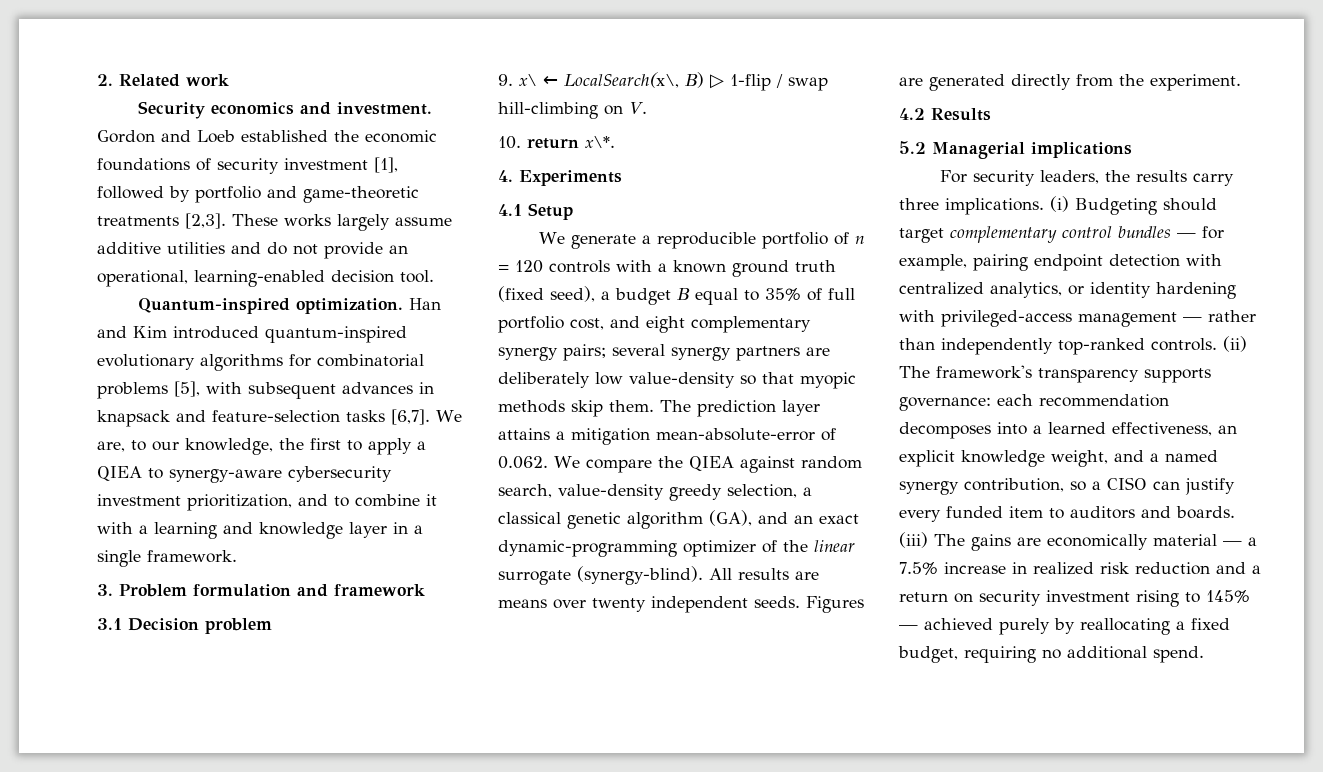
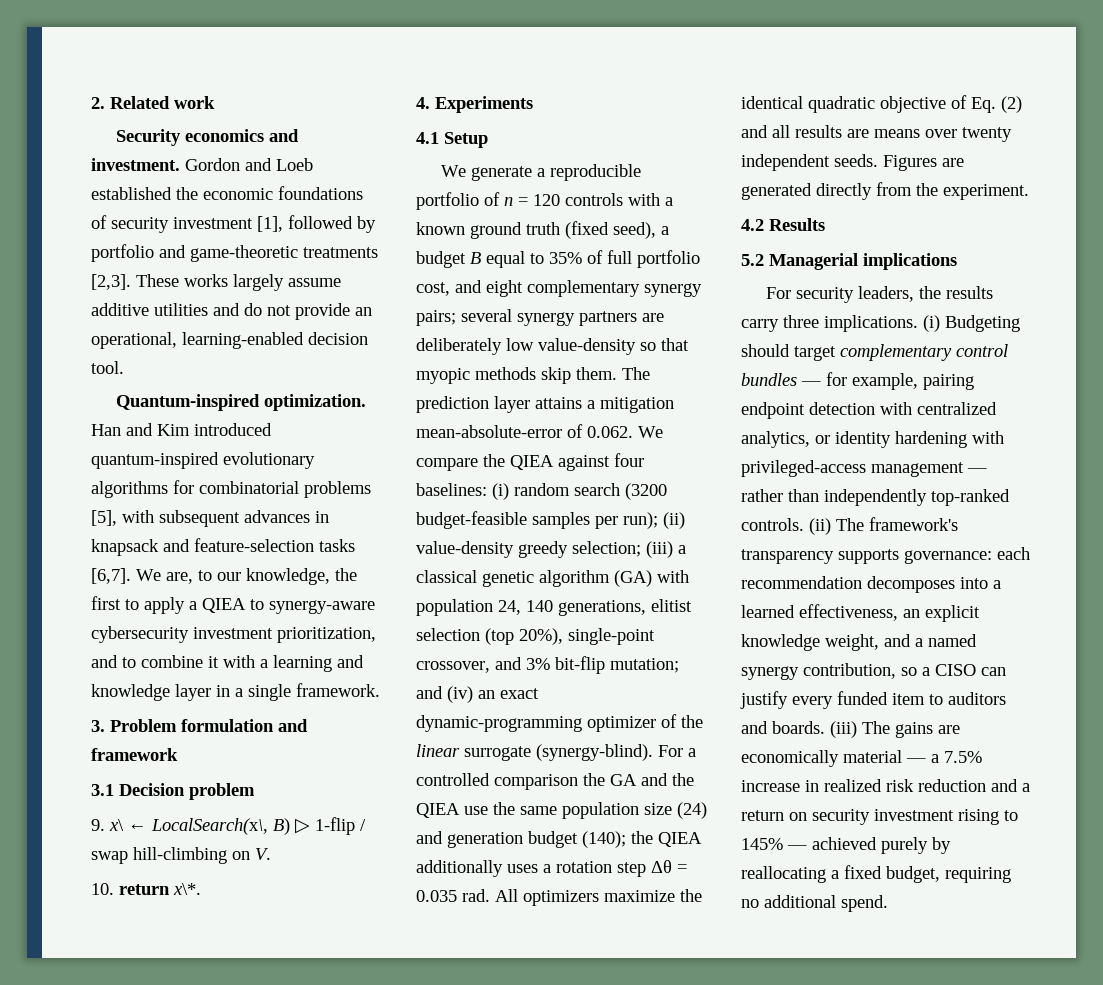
[800,456,862,469] [498,484,812,501] [498,510,788,529] random search, value-density greedy selection, a classical genetic algorithm (GA), and -> [614,453,644,467] [416,483,667,500] [416,511,685,529] [416,541,686,558] [416,570,689,587] [416,599,692,616] [416,628,655,645] [416,656,679,674] [416,686,473,703] four baselines: (i) random search (3200 budget-feasible samples per run); (ii) value-density greedy selection; (iii) a classical genetic algorithm (GA) with population 24, 140 generations, elitist selection (top 20%), single-point crossover, and 3% bit-flip mutation; and (iv)
[709,568,732,580] All -> [658,745,696,757] [416,773,694,790] [416,802,707,819] [416,831,702,848] [416,860,687,877] [416,889,702,906] [741,95,1022,113] [741,125,790,138] For a controlled comparison the GA and the QIEA use the same population size (24) and generation budget (140); the QIEA additionally uses a rotation step Δθ = 0.035 rad. All optimizers maximize the identical quadratic objective of Eq. (2) and all

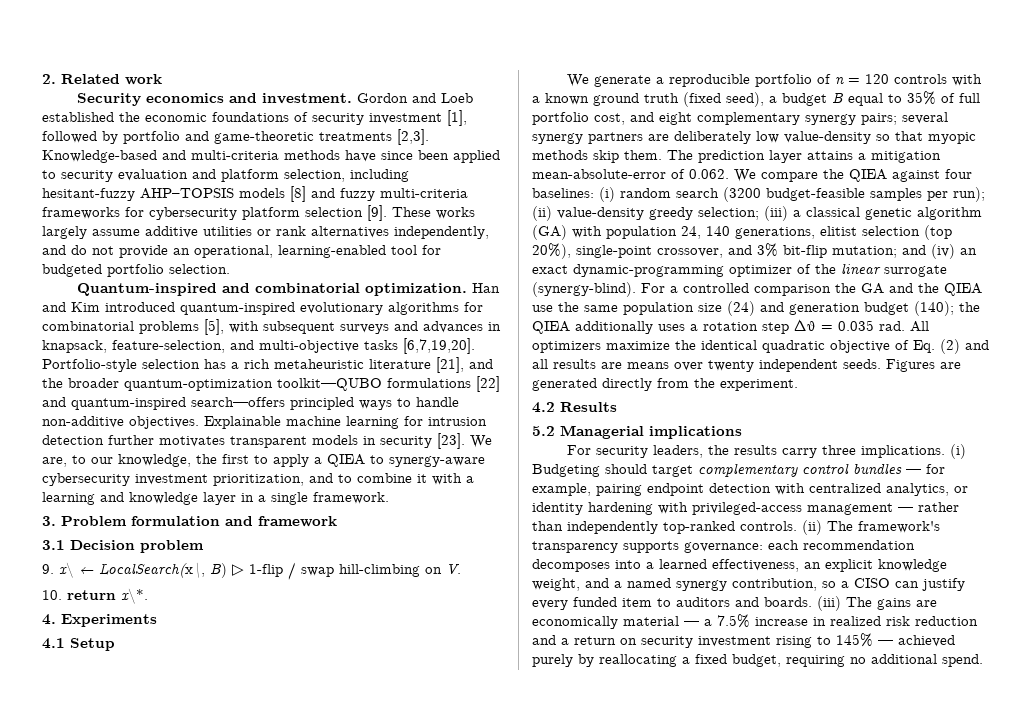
(131, 282) none -> [42,150,500,163] [42,169,409,182] [42,186,468,202] [42,205,387,221] Knowledge-based and multi-criteria methods have since been applied to security evaluation and platform selection, including hesitant-fuzzy AHP–TOPSIS models [8] and fuzzy multi-criteria frameworks for cybersecurity platform selection [9].
(208, 309) none -> [257,226,489,239] or rank alternatives independently,
[308,332,368,345] [91,361,124,374] decision tool. -> [391,245,441,255] [42,264,230,277] tool for budgeted portfolio selection.
(260, 402) none -> [222,283,361,293] and combinatorial
[244,510,329,523] [91,538,355,556] [91,568,131,584] advances in knapsack and feature-selection tasks [6,7]. -> [340,321,501,334] [42,338,475,354] [42,357,493,373] [42,376,500,392] [42,397,459,410] [42,416,487,429] [42,433,465,449] surveys and advances in knapsack, feature-selection, and multi-objective tasks [6,7,19,20]. Portfolio-style selection has a rich metaheuristic literature [21], and the broader quantum-optimization toolkit—QUBO formulations [22] and quantum-inspired search—offers principled ways to handle non-additive objectives. Explainable machine learning for intrusion detection further motivates transparent models in security [23].

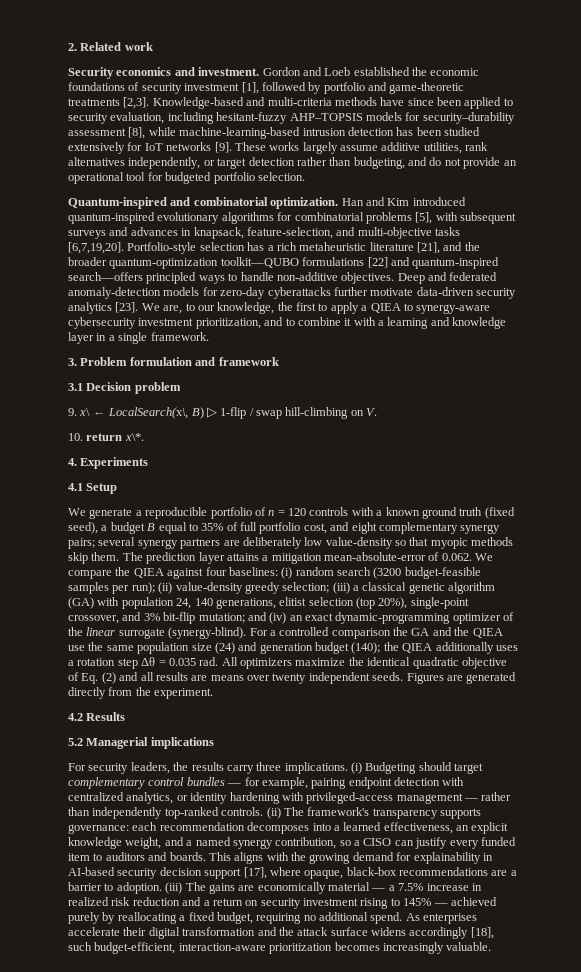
[118,169,409,182] [42,186,468,202] [42,207,363,220] evaluation and platform selection, including hesitant-fuzzy AHP–TOPSIS models [8] and fuzzy multi-criteria frameworks for cybersecurity platform selection -> [110,112,515,124] [68,127,480,139] [68,142,212,154] evaluation, including hesitant-fuzzy AHP–TOPSIS models for security–durability assessment [8], while machine-learning-based intrusion detection has been studied extensively for IoT networks
[203,226,271,236] utilities or -> [423,142,462,154] utilities,
(489, 232) none -> [203,157,405,169] or target detection rather than budgeting,
[194,245,386,258] operational, learning-enabled -> [68,172,124,184] operational
[204,416,487,429] [42,435,432,448] Explainable machine learning for intrusion detection further motivates transparent models in security -> [397,272,498,284] [68,287,516,299] [68,302,112,314] Deep and federated anomaly-detection models for zero-day cyberattacks further motivate data-driven security analytics
(812, 602) none -> [208,852,493,864] [68,867,517,879] [68,882,162,894] This aligns with the growing demand for explainability in AI-based security decision support [17], where opaque, black-box recommendations are a barrier to adoption.
(983, 660) none -> [405,913,478,924] [68,927,494,939] [68,942,492,954] As enterprises accelerate their digital transformation and the attack surface widens accordingly [18], such budget-efficient, interaction-aware prioritization becomes increasingly valuable.

